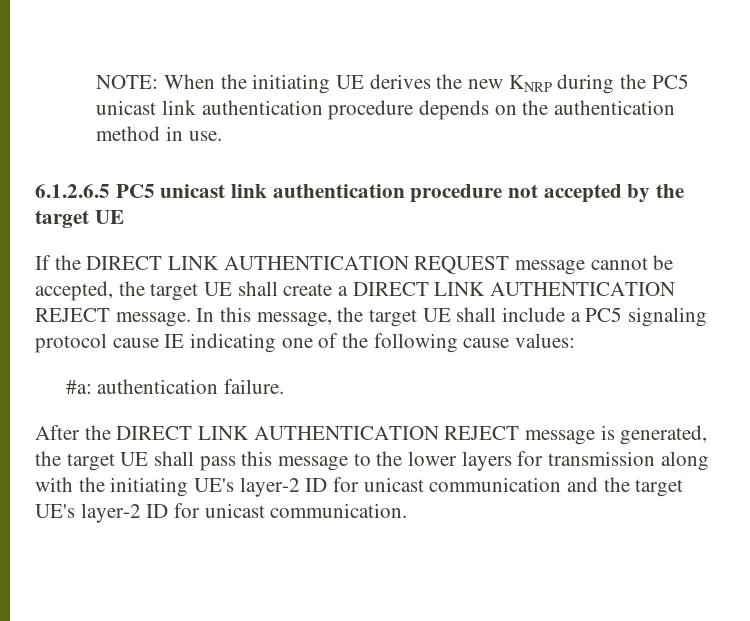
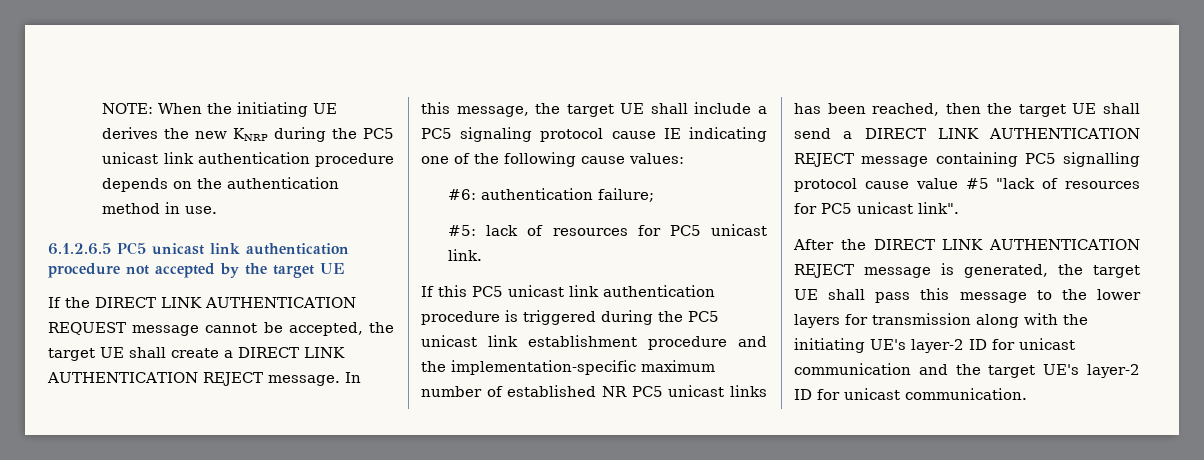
[65,379,285,394] #a: authentication failure. -> [448,188,655,202] [448,224,767,236] [448,249,483,261] [421,285,715,297] [421,310,719,325] [421,335,767,350] [421,360,715,375] [421,385,767,397] [794,103,1140,117] [794,128,1140,139] [794,152,1140,167] [794,178,1140,192] [794,202,959,214] #6: authentication failure; // #5: lack of resources for PC5 unicast link. // If this PC5 unicast link authentication procedure is triggered during the PC5 unicast link establishment procedure and the implementation-specific maximum number of established NR PC5 unicast links has been reached, then the target UE shall send a DIRECT LINK AUTHENTICATION REJECT message containing PC5 signalling protocol cause value #5 "lack of resources for PC5 unicast link".

